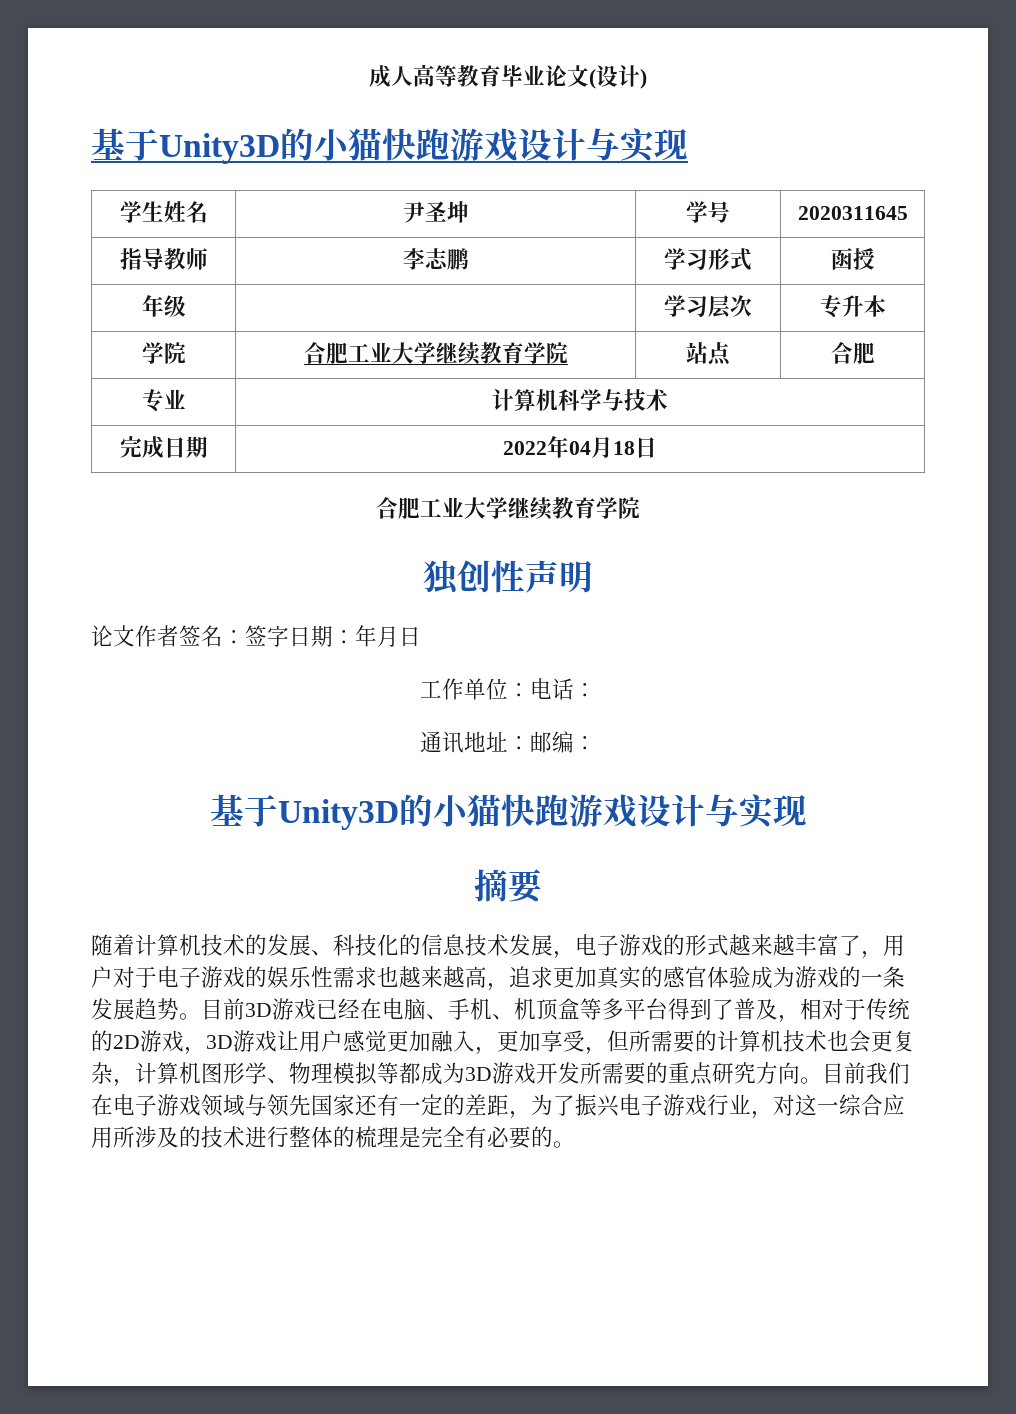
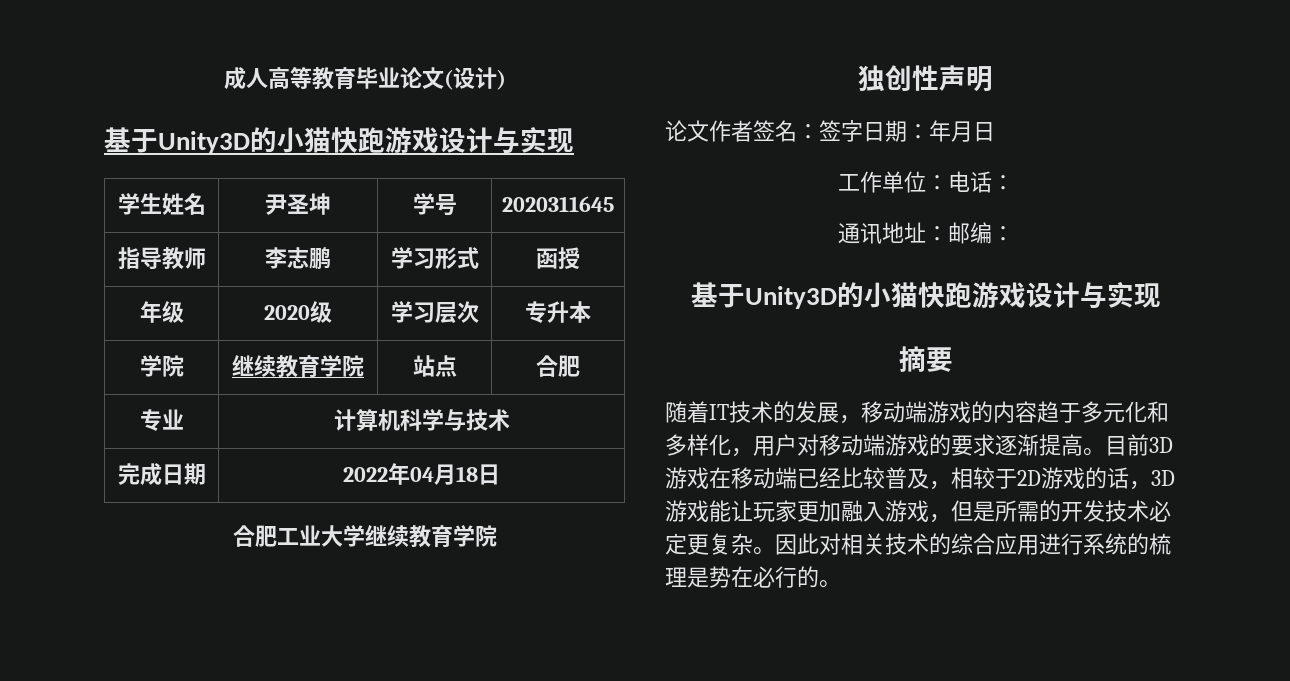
(186, 306) none -> [264,301,332,323] 2020级
[303,342,436,364] 合肥工业大学 -> (184, 366) none
[135,934,201,956] 计算机 -> [709,404,729,420] IT
[311,934,905,959] [91,966,905,991] [91,998,910,1023] [91,1030,113,1051] 、科技化的信息技术发展，电子游戏的形式越来越丰富了，用户对于电子游戏的娱乐性需求也越来越高，追求更加真实的感官体验成为游戏的一条发展趋势。目前3D游戏已经在电脑、手机、机顶盒等多平台得到了普及，相对于传统的 -> [839,401,1169,424] [665,434,1173,457] [665,467,1017,490] ，移动端游戏的内容趋于多元化和多样化，用户对移动端游戏的要求逐渐提高。目前3D游戏在移动端已经比较普及，相较于
(184, 1041) none -> [1085,467,1129,489] 的话
[277,1030,915,1055] [91,1062,910,1087] [91,1094,905,1119] [91,1126,531,1149] 让用户感觉更加融入，更加享受，但所需要的计算机技术也会更复杂，计算机图形学、物理模拟等都成为3D游戏开发所需要的重点研究方向。目前我们在电子游戏领域与领先国家还有一定的差距，为了振兴电子游戏行业，对这一综合应用所涉及的技术进行整体的梳理是完全有必要 -> [709,500,1171,523] [665,533,1171,555] [665,566,797,588] 能让玩家更加融入游戏，但是所需的开发技术必定更复杂。因此对相关技术的综合应用进行系统的梳理是势在必行

